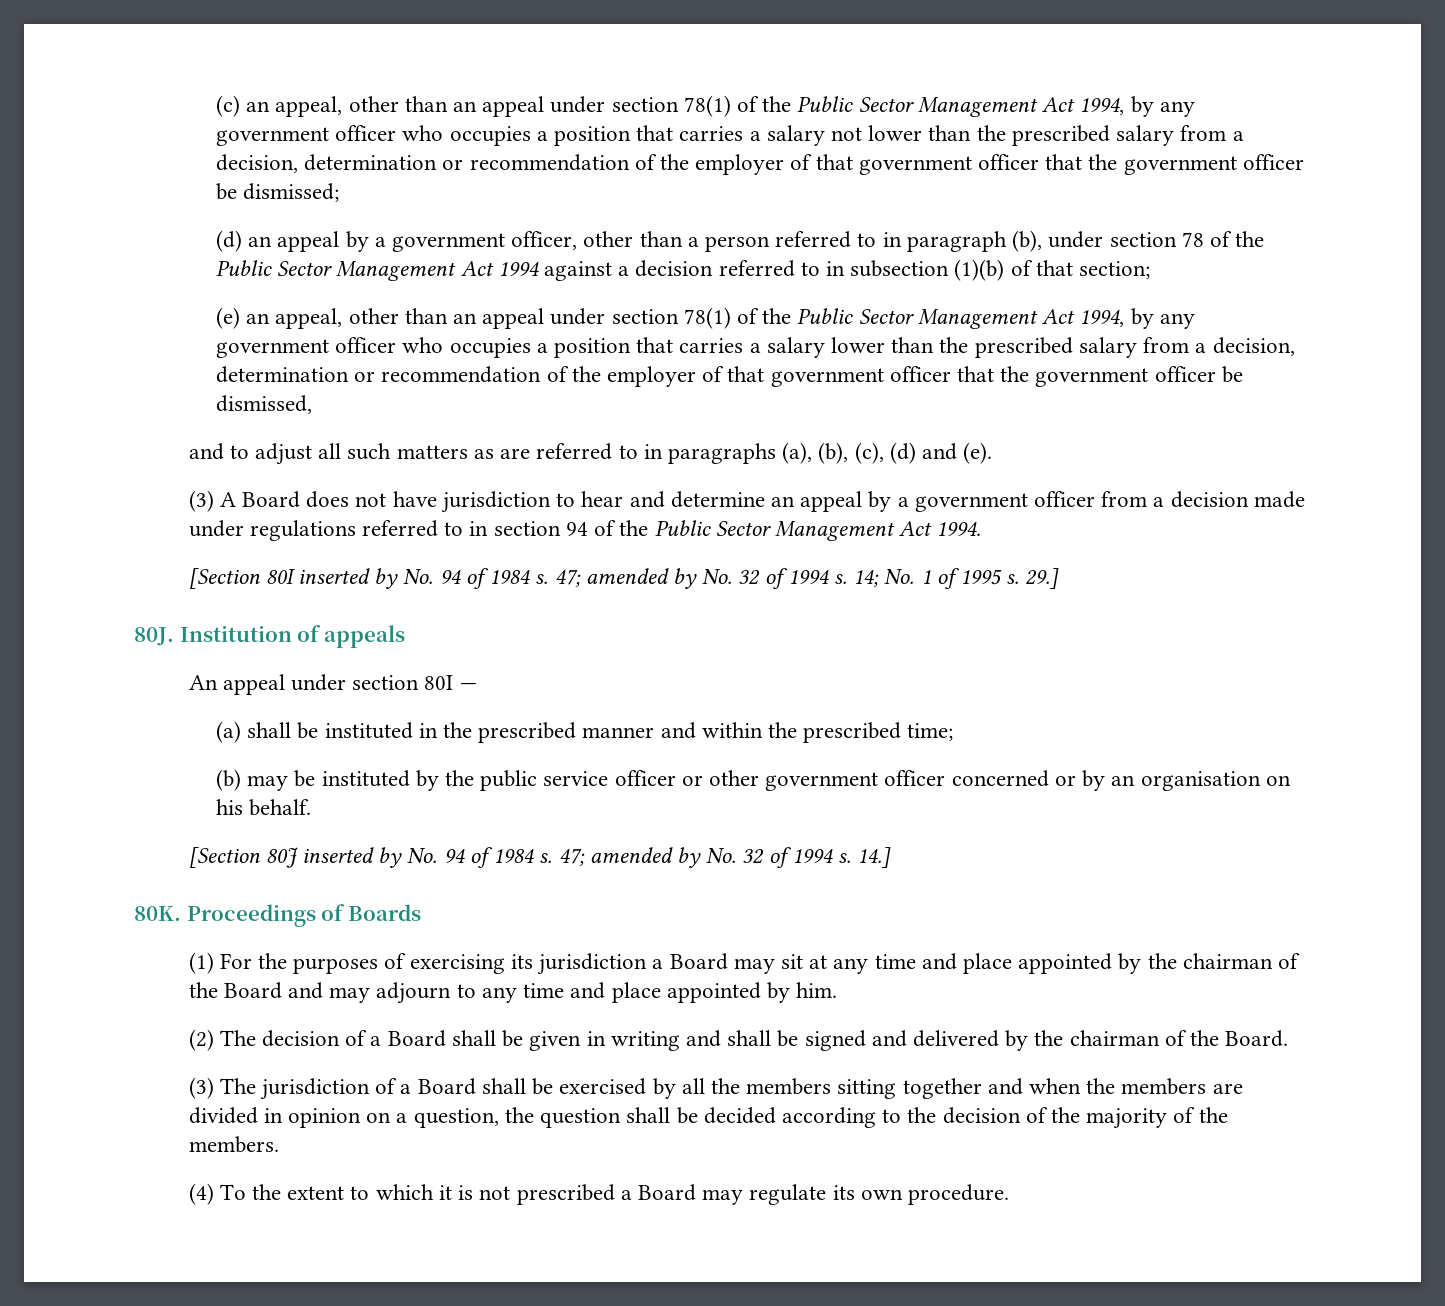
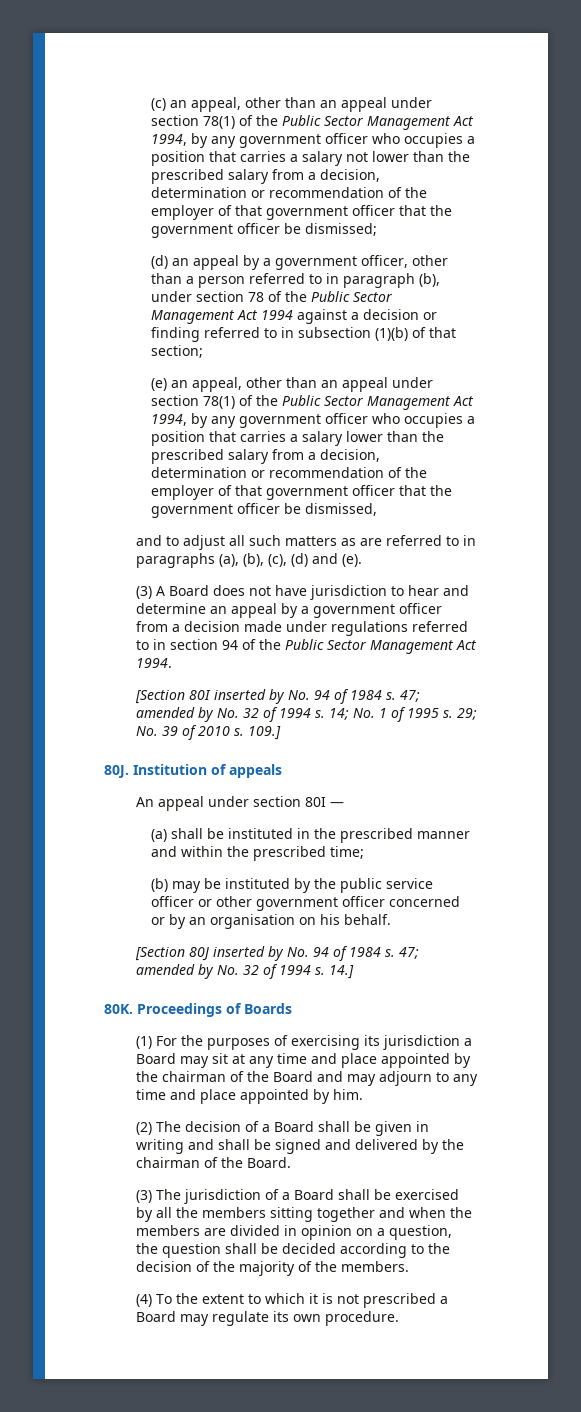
(714, 268) none -> [423,312,438,320] [151,327,201,342] or finding
[1025,568,1060,589] 29.] -> [456,708,477,720] [135,725,281,740] 29; No. 39 of 2010 s. 109.]

